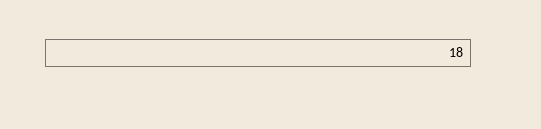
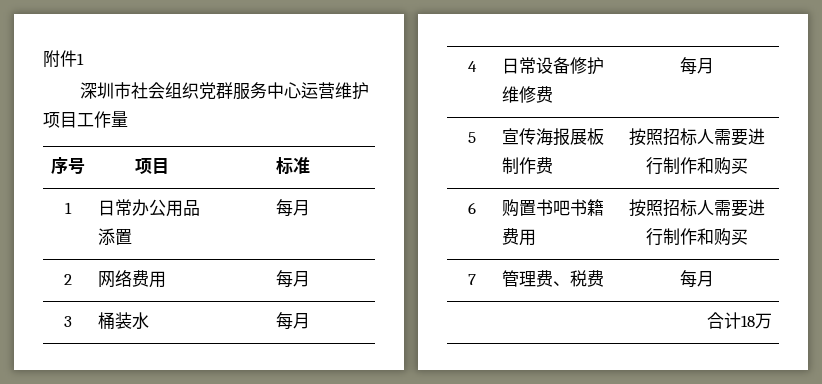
[448,47,463,57] 18 -> [43,50,84,68] [79,82,369,100] [43,111,128,128] [50,157,85,174] [134,158,169,174] [276,157,310,174] [64,202,72,214] [97,199,200,217] [97,228,132,245] [276,199,310,216] [63,274,72,285] [97,270,166,288] [276,270,310,287] [63,316,72,327] [97,312,149,329] [276,312,310,329] [467,61,477,72] [501,57,604,75] [501,86,553,103] [680,57,714,74] [467,132,476,143] [501,128,604,146] [501,157,553,174] [629,128,765,146] [646,157,748,175] [467,202,476,214] [501,199,604,217] [501,228,536,246] [629,199,765,217] [646,228,748,246] [467,274,476,285] [501,270,604,287] [680,270,714,287] [707,312,773,329] 附件1 // 深圳市社会组织党群服务中心运营维护项目工作量 // 序号 | 项目 | 标准 // 1 | 日常办公用品添置 | 每月 // 2 | 网络费用 | 每月 // 3 | 桶装水 | 每月 // 4 | 日常设备修护维修费 | 每月 // 5 | 宣传海报展板制作费 | 按照招标人需要进行制作和购买 // 6 | 购置书吧书籍费用 | 按照招标人需要进行制作和购买 // 7 | 管理费、税费 | 每月 // 合计18万

